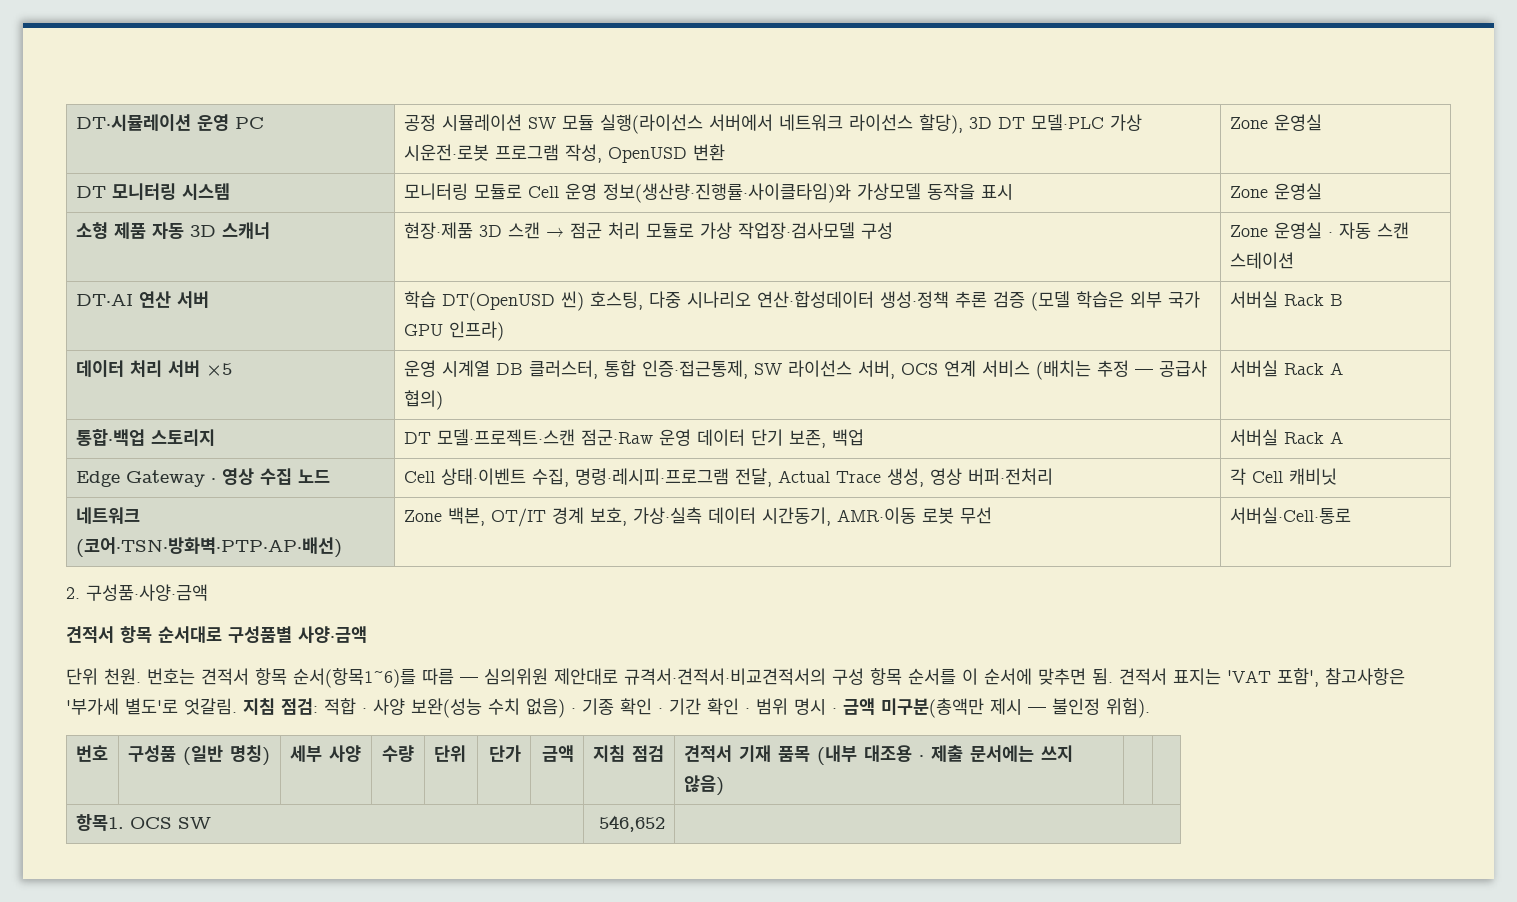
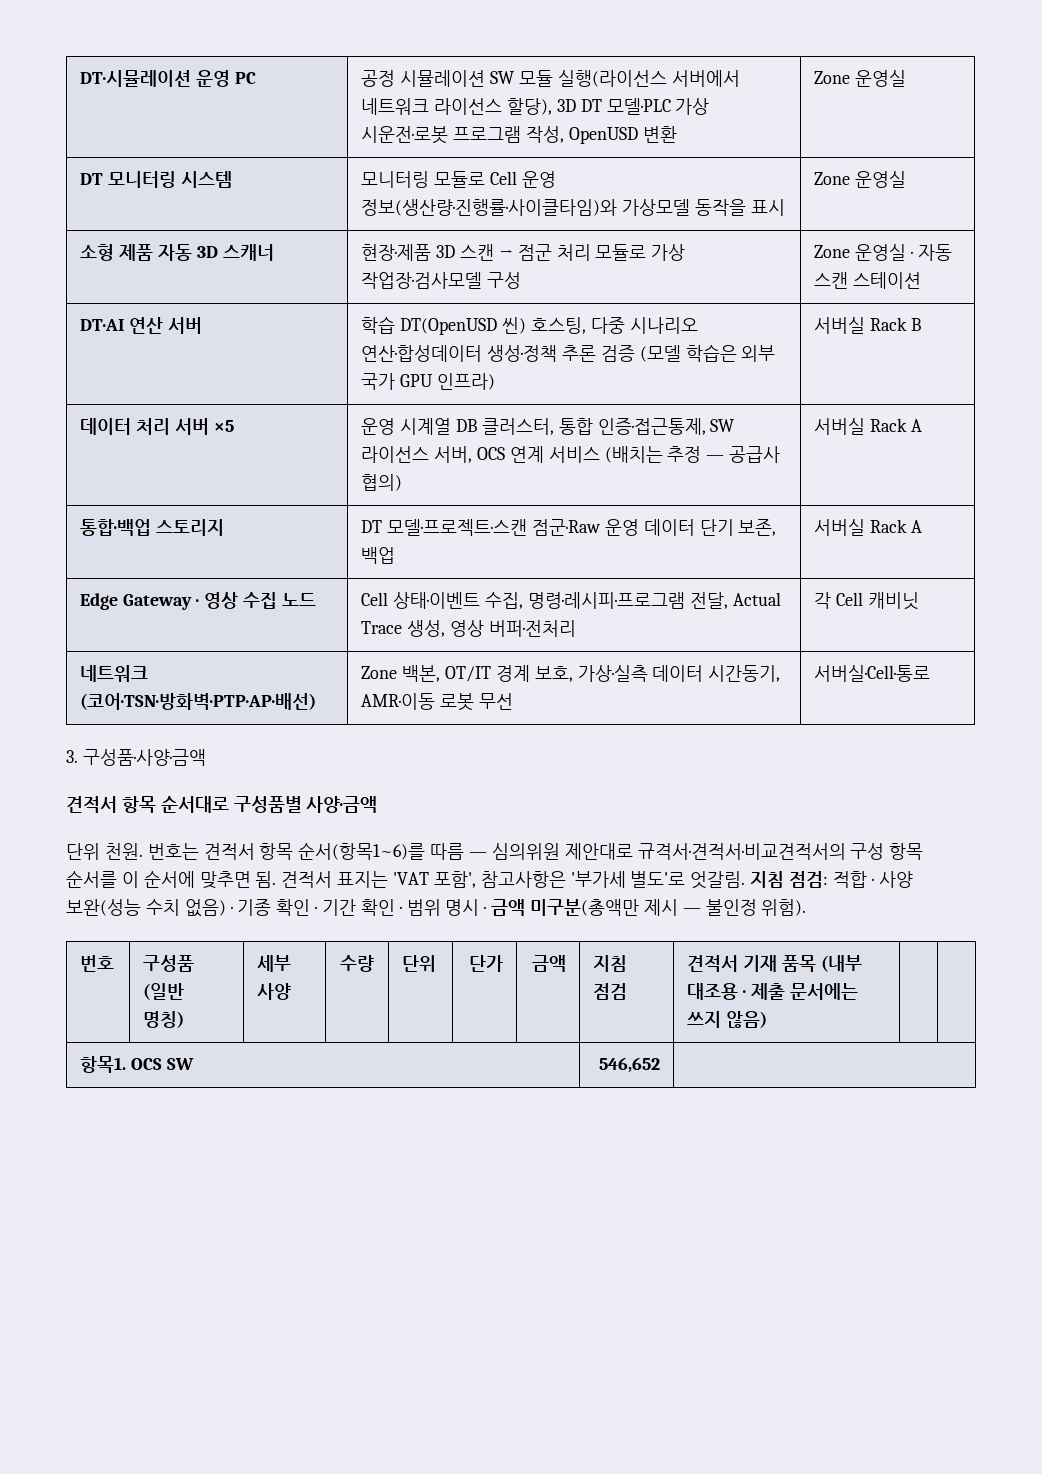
[66,587,80,599] 2. -> [66,750,78,763] 3.

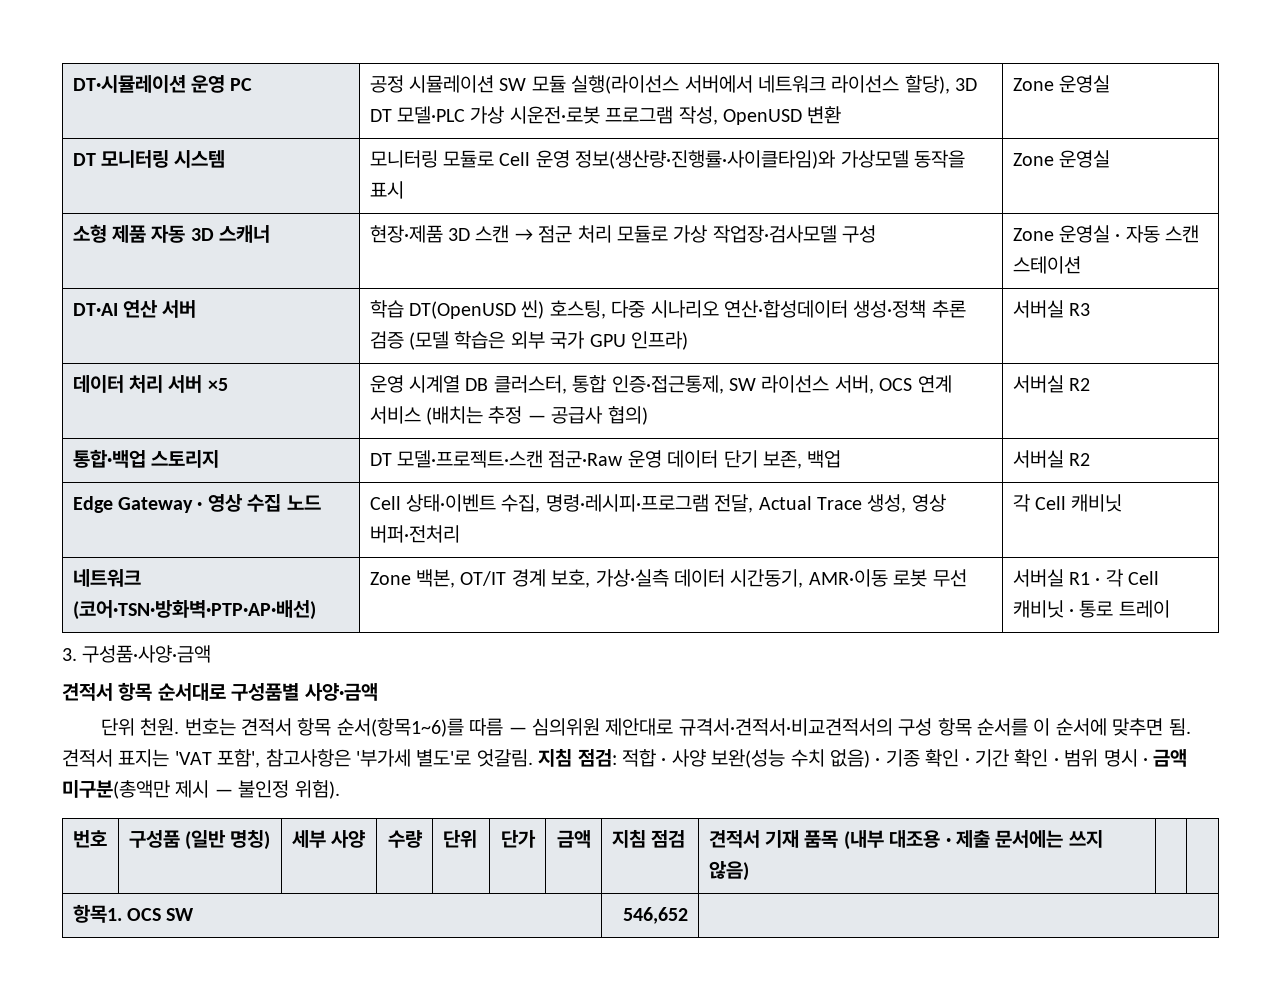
[870,317,922,331] Rack B -> [1069,303,1091,316] R3
[870,418,923,432] Rack A -> [1069,378,1091,391] R2
[870,519,923,533] Rack A -> [1069,453,1091,466] R2
[814,665,931,682] 서버실·Cell·통로 -> [1012,569,1160,587] [1012,600,1170,618] 서버실 R1 · 각 Cell 캐비닛 · 통로 트레이

